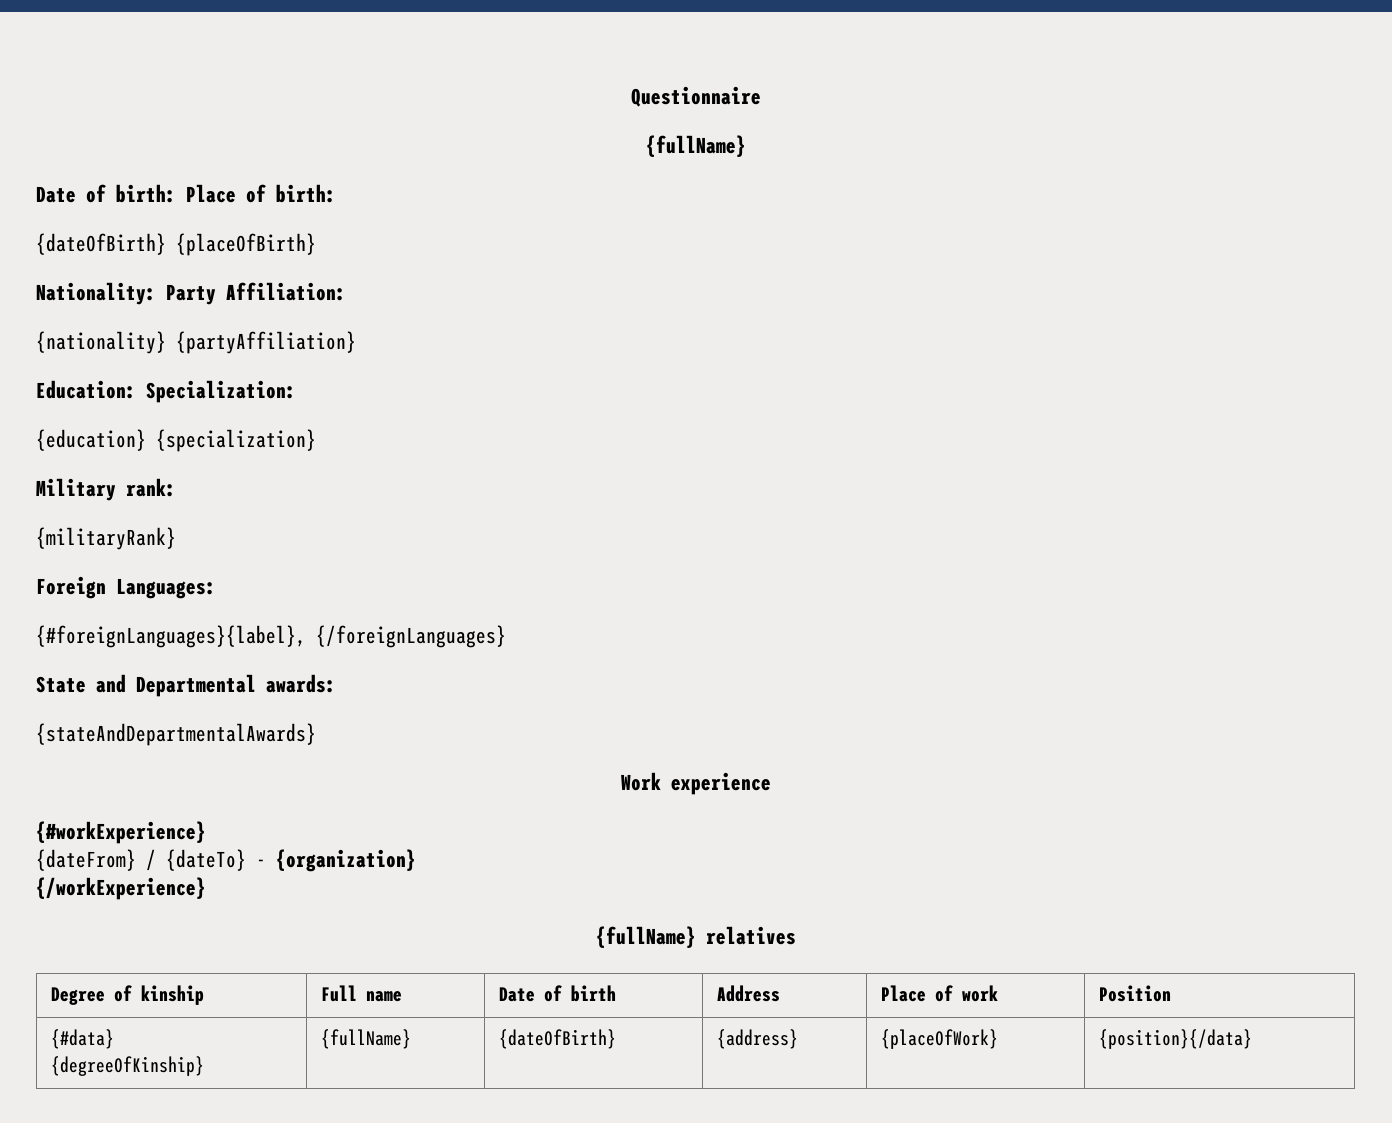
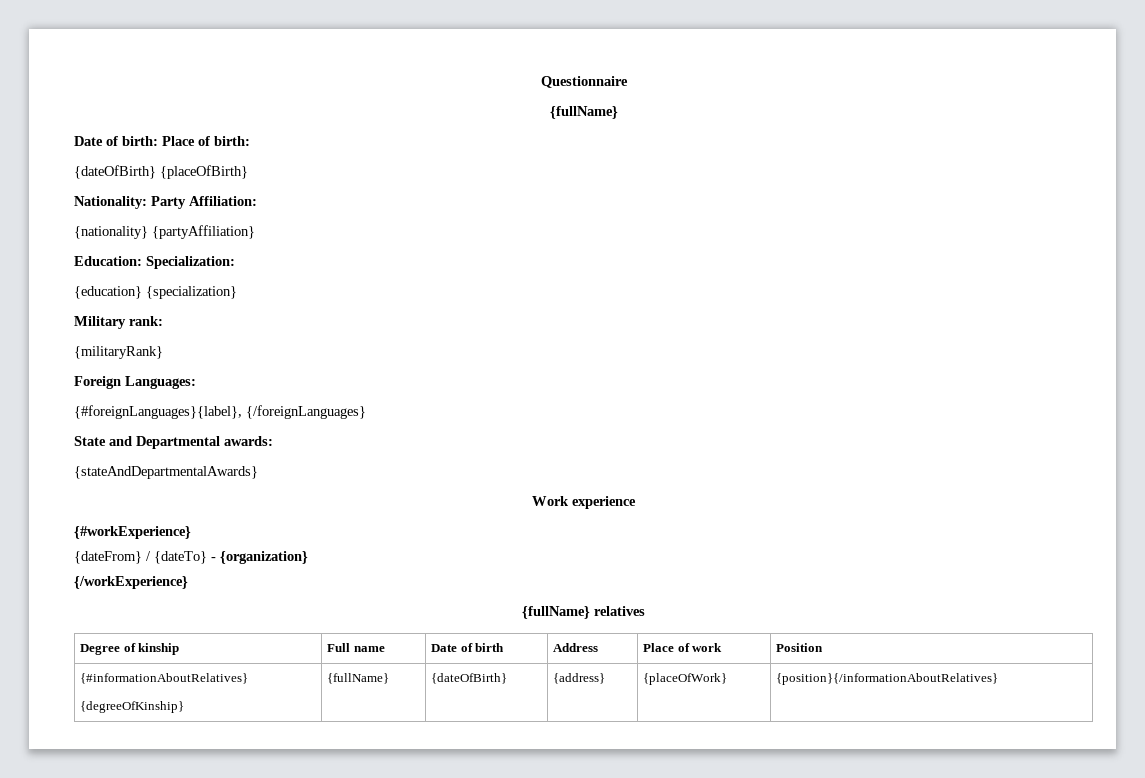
[50,1029,114,1049] {#data} -> [80,673,249,684] {#informationAboutRelatives}
[1098,1029,1252,1049] {position}{/data} -> [776,673,999,685] {position}{/informationAboutRelatives}

